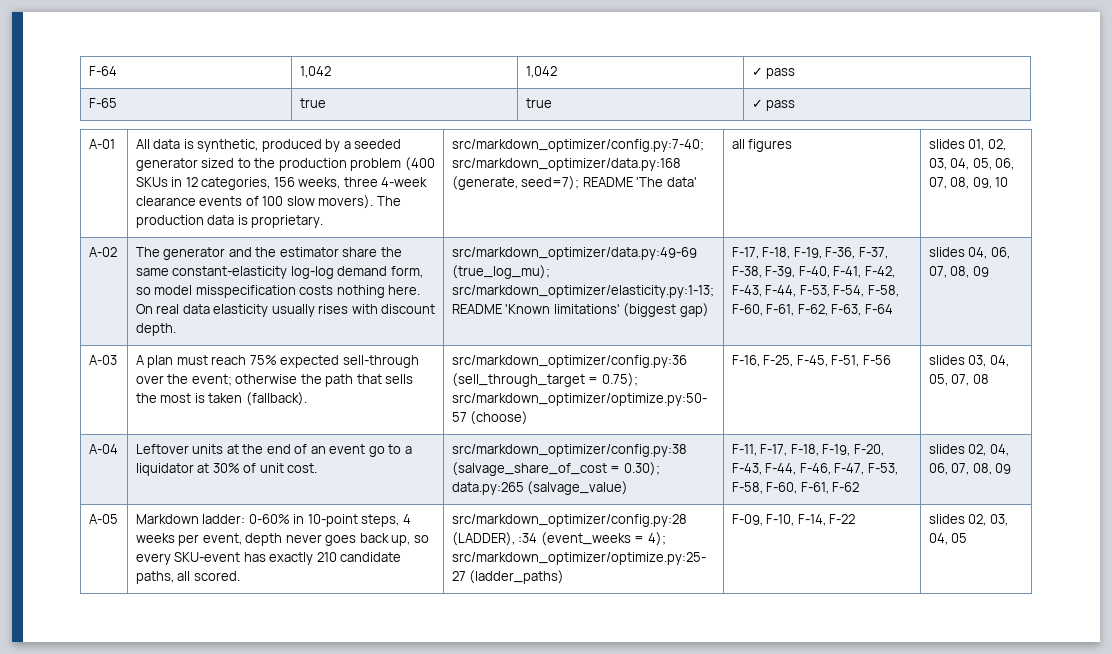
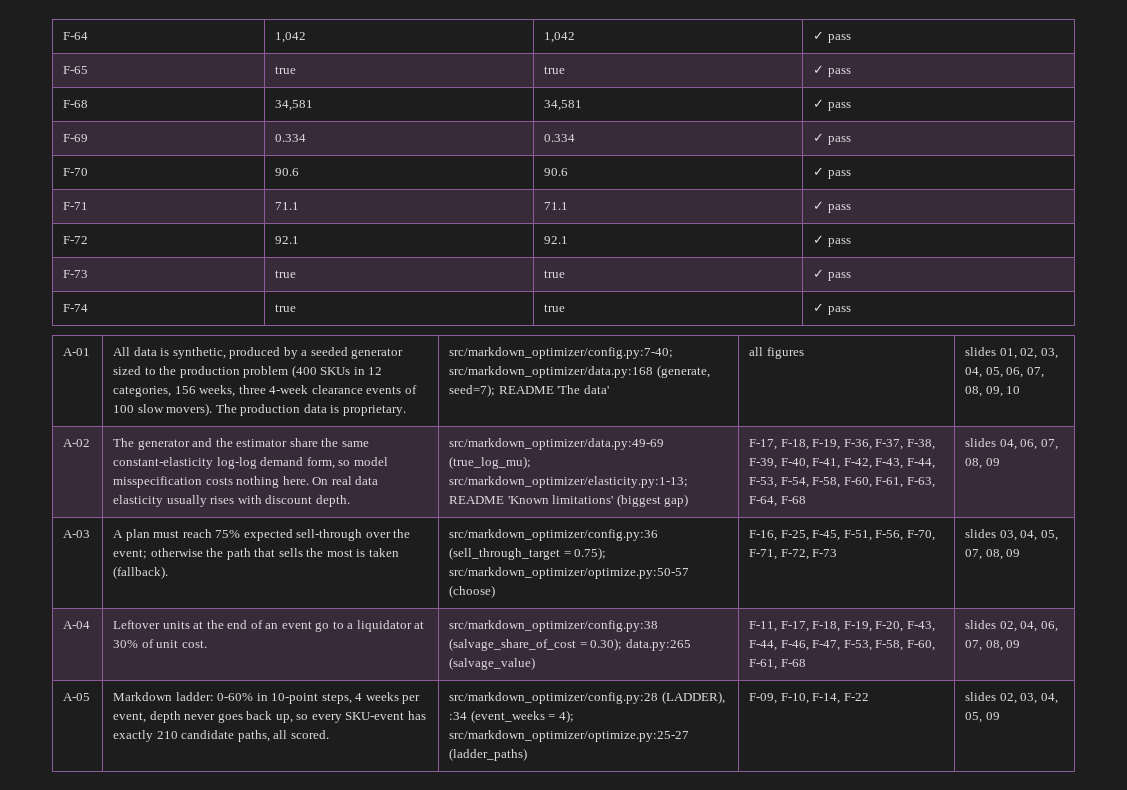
(796, 105) none -> [63,100,89,108] [275,100,314,111] [544,100,583,111] [813,99,851,111] [63,134,89,142] [275,134,307,142] [544,134,576,142] [813,133,851,145] [63,168,89,176] [275,168,300,176] [544,168,569,176] [813,167,851,179] [63,202,89,210] [275,202,300,210] [544,202,569,210] [813,201,851,213] [63,236,89,244] [275,236,300,244] [544,236,569,244] [813,235,851,247] [63,270,89,278] [275,270,297,278] [544,270,566,278] [813,269,851,281] [63,304,89,312] [275,304,297,312] [544,304,566,312] [813,303,851,315] // F-68 | 34,581 | 34,581 | ✓ pass // F-69 | 0.334 | 0.334 | ✓ pass // F-70 | 90.6 | 90.6 | ✓ pass // F-71 | 71.1 | 71.1 | ✓ pass // F-72 | 92.1 | 92.1 | ✓ pass // F-73 | true | true | ✓ pass // F-74 | true | true | ✓ pass
[797,304,893,316] F-62, F-63, F-64 -> [906,477,935,488] [749,496,806,507] F-63, F-64, F-68
[862,355,891,365] F-56 -> [875,530,935,541] [749,549,838,560] F-56, F-70, F-71, F-72, F-73
[972,374,989,384] 08 -> [985,549,1021,560] 08, 09
[832,482,860,492] F-62 -> [780,659,806,667] F-68
[951,533,968,543] 05 -> [965,712,1000,723] 05, 09

